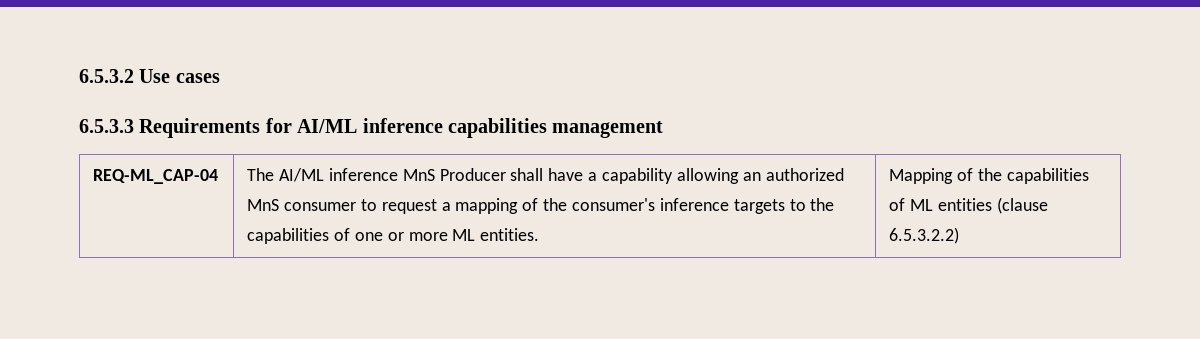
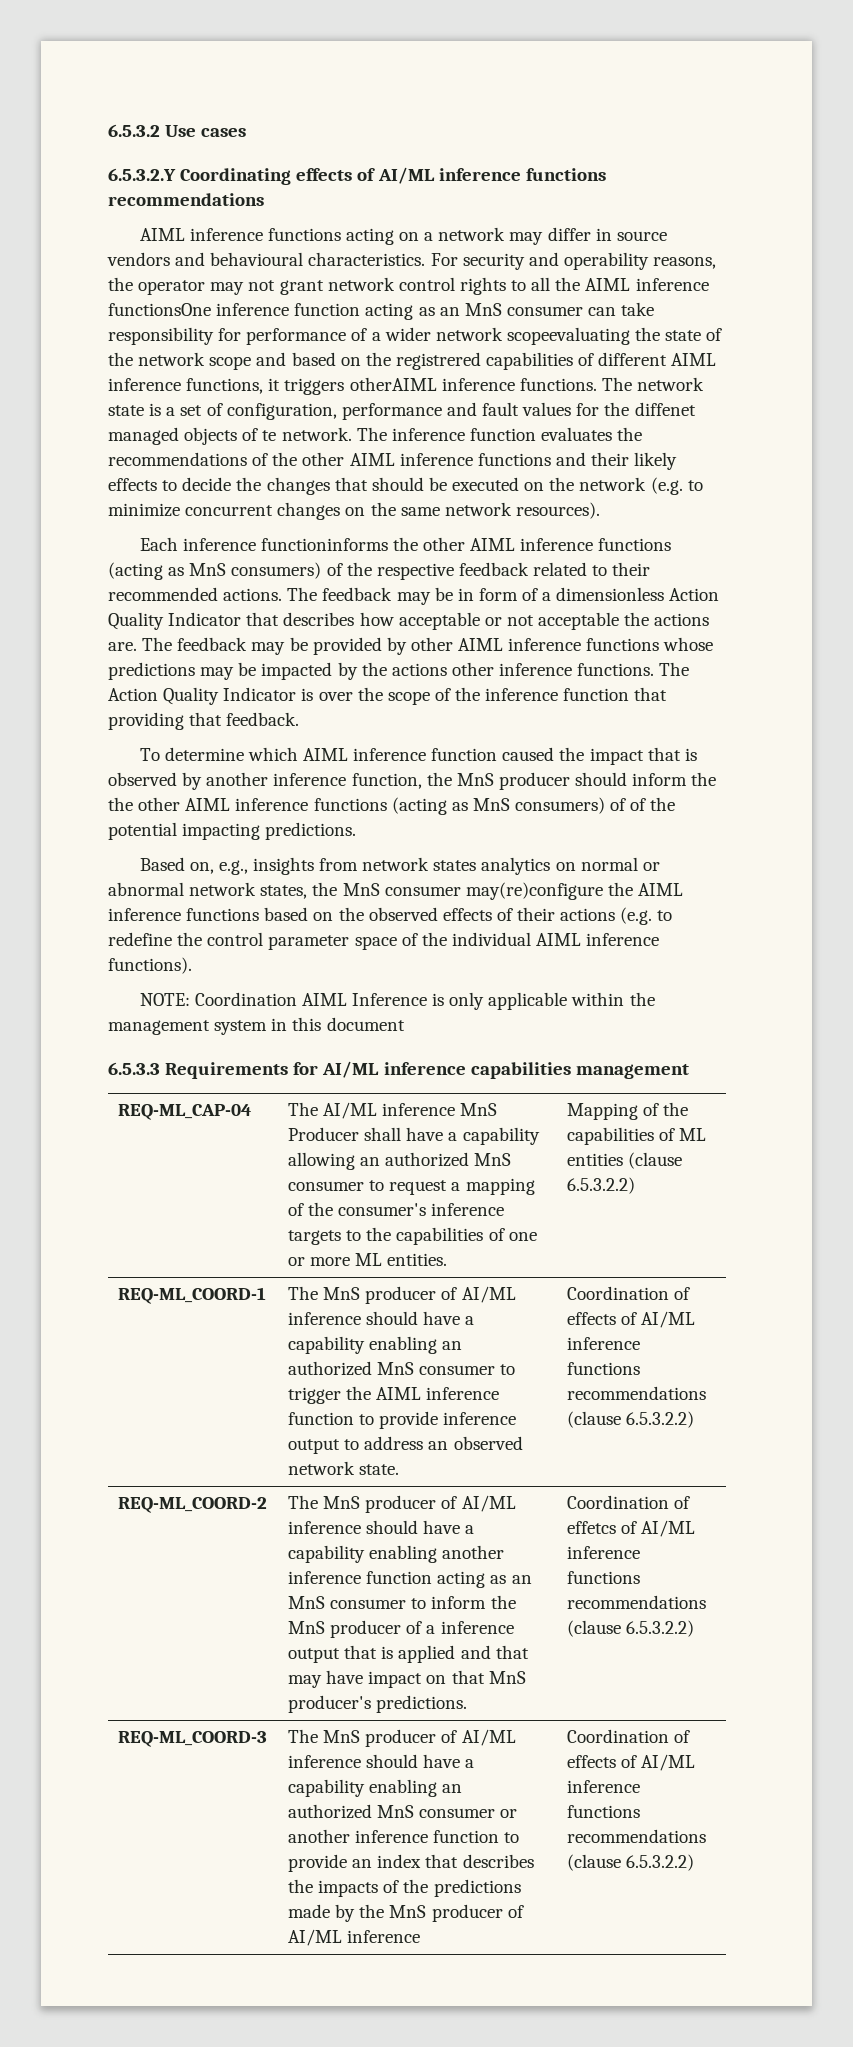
(220, 78) none -> [108,167,606,185] [108,193,264,206] [139,227,667,245] [107,252,717,270] [108,277,709,295] [108,302,655,320] [108,327,723,345] [108,352,717,370] [108,377,705,395] [108,402,696,420] [108,427,643,445] [108,452,678,470] [108,477,703,495] [108,502,600,520] [139,537,672,551] [108,562,651,580] [108,587,720,605] [108,612,710,630] [108,637,714,655] [108,662,690,680] [108,687,668,705] [108,712,300,730] [139,747,697,765] [108,772,717,790] [108,797,676,815] [108,822,357,840] [139,857,660,875] [108,882,684,900] [108,907,673,925] [108,932,660,950] [108,957,192,974] [139,992,655,1010] [108,1017,405,1035] // 6.5.3.2.Y Coordinating effects of AI/ML inference functions recommendations // AIML inference functions acting on a network may differ in source vendors and behavioural characteristics. For security and operability reasons, the operator may not grant network control rights to all the AIML inference functionsOne inference function acting as an MnS consumer can take responsibility for performance of a wider network scopeevaluating the state of the network scope and based on the registrered capabilities of different AIML inference functions, it triggers otherAIML inference functions. The network state is a set of configuration, performance and fault values for the diffenet managed objects of te network. The inference function evaluates the recommendations of the other AIML inference functions and their likely effects to decide the changes that should be executed on the network (e.g. to minimize concurrent changes on the same network resources). // Each inference functioninforms the other AIML inference functions (acting as MnS consumers) of the respective feedback related to their recommended actions. The feedback may be in form of a dimensionless Action Quality Indicator that describes how acceptable or not acceptable the actions are. The feedback may be provided by other AIML inference functions whose predictions may be impacted by the actions other inference functions. The Action Quality Indicator is over the scope of the inference function that providing that feedback. // To determine which AIML inference function caused the impact that is observed by another inference function, the MnS producer should inform the the other AIML inference functions (acting as MnS consumers) of of the potential impacting predictions. // Based on, e.g., insights from network states analytics on normal or abnormal network states, the MnS consumer may(re)configure the AIML inference functions based on the observed effects of their actions (e.g. to redefine the control parameter space of the individual AIML inference functions). // NOTE: Coordination AIML Inference is only applicable within the management system in this document
(960, 235) none -> [118,1287,267,1304] [288,1286,516,1304] [288,1311,475,1325] [288,1336,463,1354] [288,1361,516,1376] [288,1386,500,1404] [288,1411,517,1429] [288,1436,523,1454] [288,1461,400,1475] [567,1286,691,1300] [567,1311,696,1328] [567,1337,641,1350] [567,1362,641,1375] [567,1386,707,1400] [567,1411,695,1428] [118,1497,268,1513] [288,1495,516,1513] [288,1520,475,1534] [288,1545,505,1563] [288,1571,532,1588] [288,1595,516,1609] [288,1620,514,1638] [288,1645,529,1663] [288,1670,526,1688] [288,1695,468,1713] [567,1495,691,1509] [567,1520,696,1537] [567,1546,641,1559] [567,1571,641,1584] [567,1595,707,1609] [567,1620,695,1637] [118,1731,268,1747] [288,1729,516,1747] [288,1754,475,1768] [288,1779,463,1797] [288,1804,518,1819] [288,1829,520,1843] [288,1854,534,1872] [288,1879,521,1897] [288,1904,524,1922] [288,1929,421,1946] [567,1729,691,1743] [567,1754,696,1771] [567,1780,641,1793] [567,1805,641,1818] [567,1829,707,1843] [567,1854,695,1871] // REQ-ML_COORD-1 | The MnS producer of AI/ML inference should have a capability enabling an authorized MnS consumer to trigger the AIML inference function to provide inference output to address an observed network state. | Coordination of effects of AI/ML inference functions recommendations (clause 6.5.3.2.2) // REQ-ML_COORD-2 | The MnS producer of AI/ML inference should have a capability enabling another inference function acting as an MnS consumer to inform the MnS producer of a inference output that is applied and that may have impact on that MnS producer's predictions. | Coordination of effetcs of AI/ML inference functions recommendations (clause 6.5.3.2.2) // REQ-ML_COORD-3 | The MnS producer of AI/ML inference should have a capability enabling an authorized MnS consumer or another inference function to provide an index that describes the impacts of the predictions made by the MnS producer of AI/ML inference | Coordination of effects of AI/ML inference functions recommendations (clause 6.5.3.2.2)

